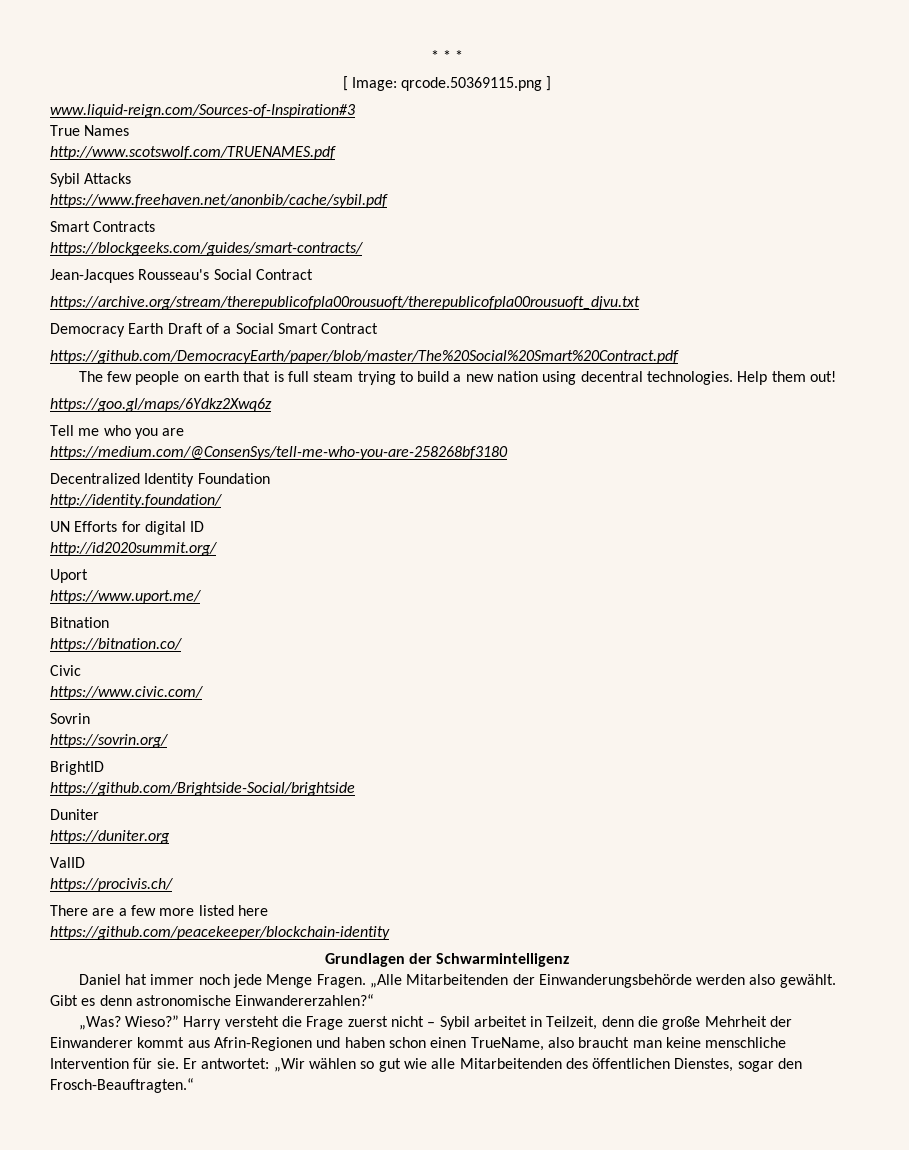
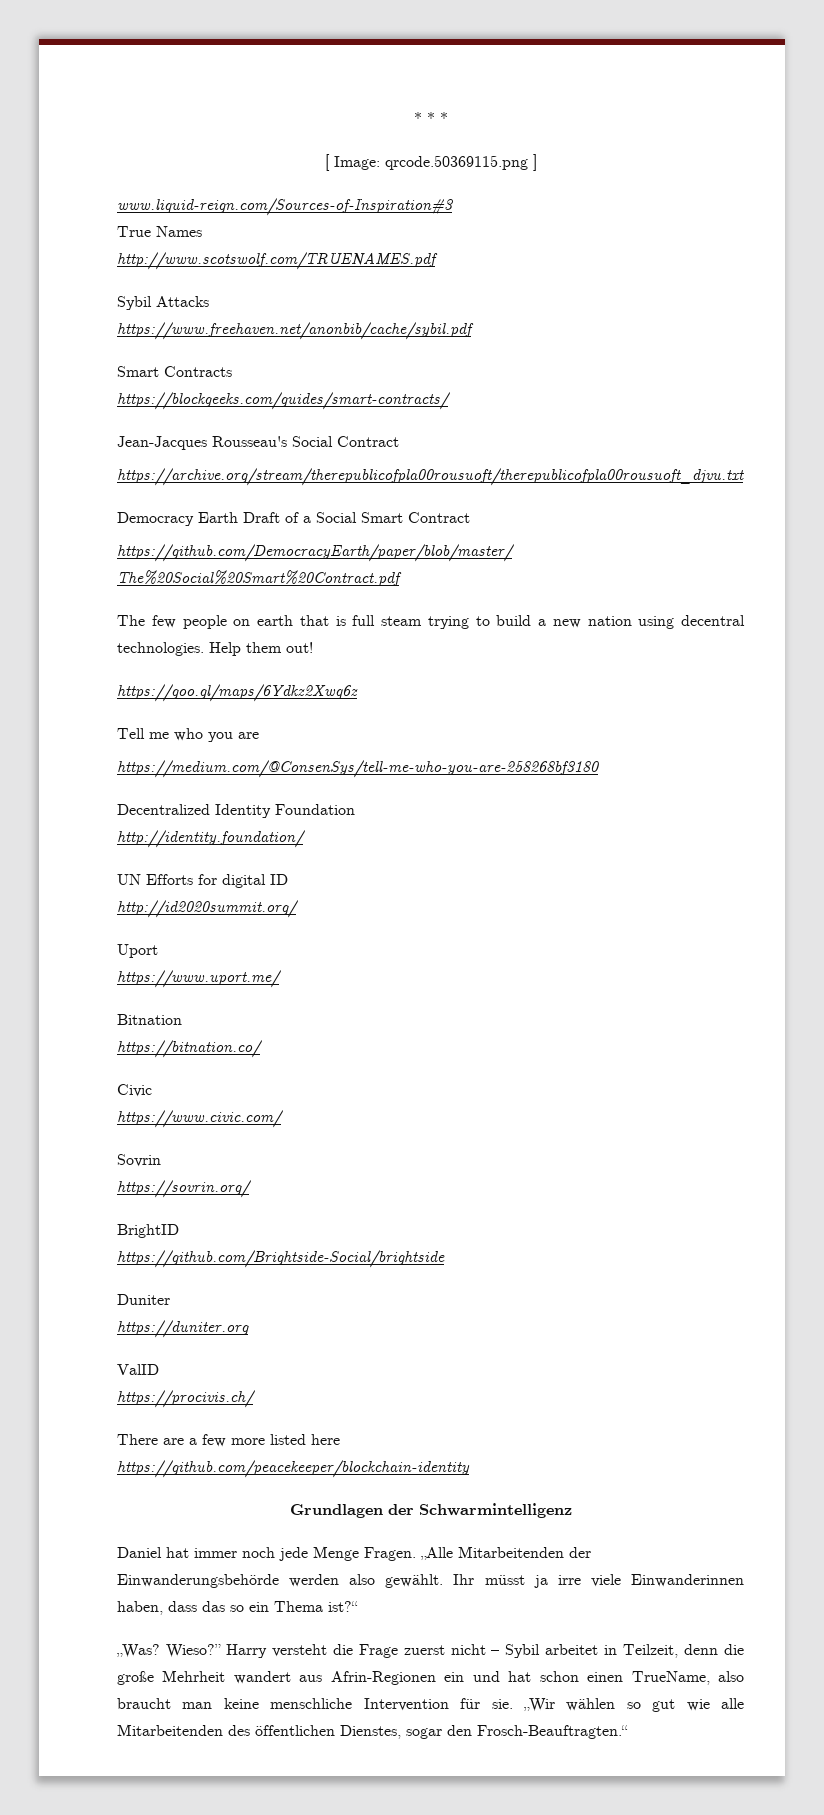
[50,994,375,1006] Gibt es denn astronomische Einwandererzahlen?“ -> [453,1574,744,1588] [117,1601,358,1615] Ihr müsst ja irre viele Einwanderinnen haben, dass das so ein Thema ist?“
[770,1016,793,1027] [50,1037,385,1051] der Einwanderer kommt aus Afrin-Regionen und haben -> [233,1671,532,1685] wandert aus Afrin-Regionen ein und hat
[182,1058,270,1069] Er antwortet: -> (513, 1704) none

